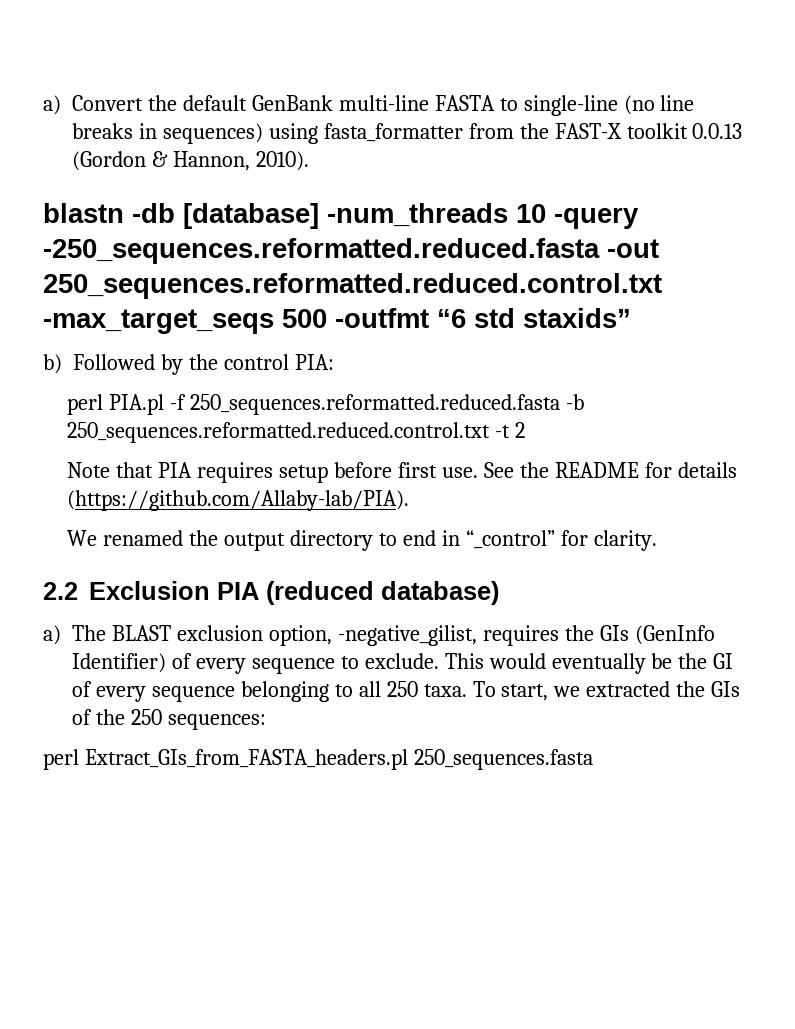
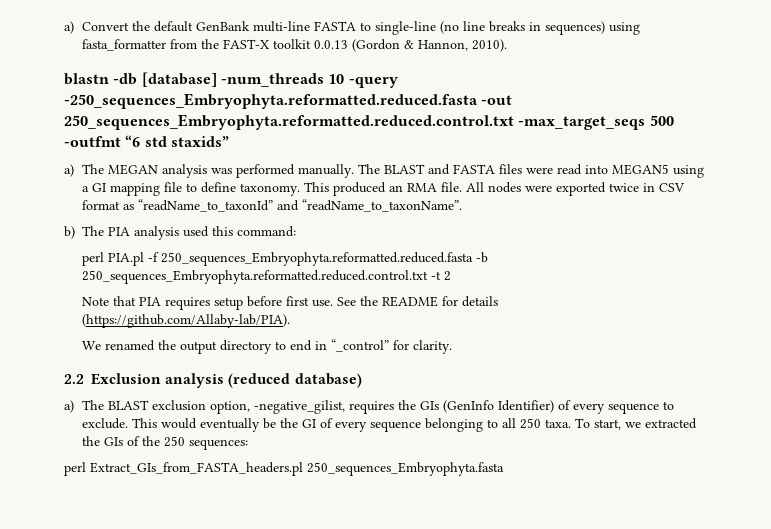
[43,238,659,264] [43,273,662,299] -250_sequences.reformatted.reduced.fasta -out 250_sequences.reformatted.reduced.control.txt -> [64,93,513,109] [64,114,514,130] -250_sequences_Embryophyta.reformatted.reduced.fasta -out 250_sequences_Embryophyta.reformatted.reduced.control.txt
[43,354,334,375] b) Followed by the control PIA: -> [64,164,704,178] [81,182,685,196] [81,199,462,212] [64,226,296,240] a) The MEGAN analysis was performed manually. The BLAST and FASTA files were read into MEGAN5 using a GI mapping file to define taxonomy. This produced an RMA file. All nodes were exported twice in CSV format as “readName_to_taxonId” and “readName_to_taxonName”. // b) The PIA analysis used this command:
[190,394,585,415] [67,422,491,443] 250_sequences.reformatted.reduced.fasta -b 250_sequences.reformatted.reduced.control.txt -> [160,252,488,266] [81,270,428,284] 250_sequences_Embryophyta.reformatted.reduced.fasta -b 250_sequences_Embryophyta.reformatted.reduced.control.txt
[217,582,259,600] PIA -> [165,373,225,388] analysis
[413,749,593,770] 250_sequences.fasta -> [307,462,504,476] 250_sequences_Embryophyta.fasta

